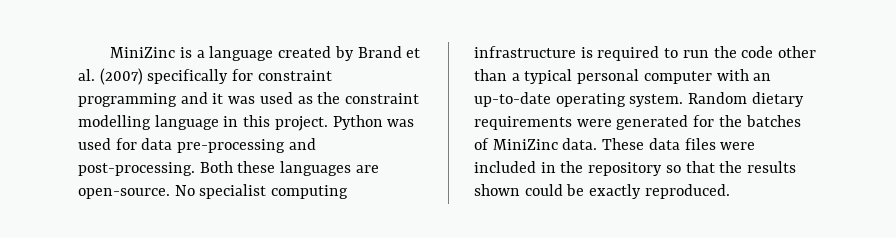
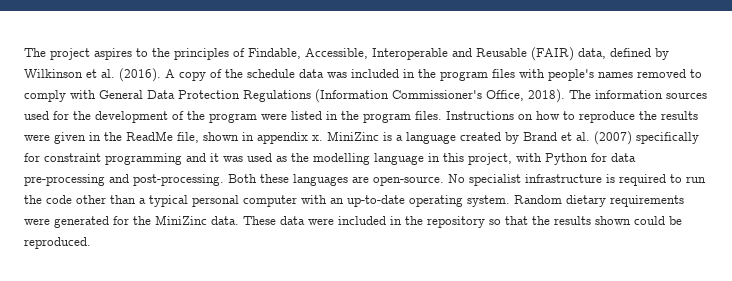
(110, 52) none -> [24,47,669,61] [24,68,702,82] [24,89,707,103] [24,111,698,123] [24,131,323,144] The project aspires to the principles of Findable, Accessible, Interoperable and Reusable (FAIR) data, defined by Wilkinson et al. (2016). A copy of the schedule data was included in the program files with people's names removed to comply with General Data Protection Regulations (Information Commissioner's Office, 2018). The information sources used for the development of the program were listed in the program files. Instructions on how to reproduce the results were given in the ReadMe file, shown in appendix x.
[345,93,420,104] constraint -> (309, 157) none
[274,115,415,131] [78,138,111,150] project. Python was used -> [468,153,588,165] project, with Python
[271,185,349,199] computing -> (521, 180) none
[745,115,801,127] [474,138,489,150] batches of -> (151, 220) none
[684,138,716,150] files -> (305, 220) none
[589,184,642,199] exactly -> (682, 220) none

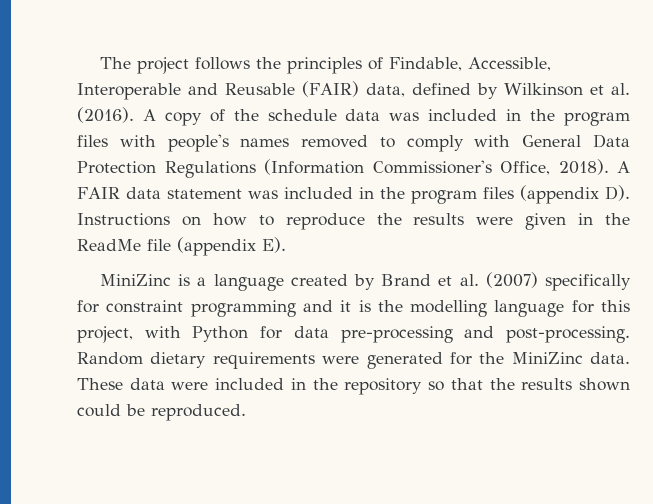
[94,48,148,60] aspires to -> [194,57,250,70] follows
[569,90,707,99] [24,111,442,123] The information sources used for the development of the program were listed in the program files. -> [617,161,630,173] [77,185,630,204] A FAIR data statement was included in the program files (appendix D).
[177,132,323,144] file, shown in appendix x. -> [147,237,286,256] file (appendix E). //
[223,153,287,162] was used as -> [358,300,371,312] is
[428,153,440,162] in -> [571,300,594,313] for
[228,174,706,186] [24,195,510,207] Both these languages are open-source. No specialist infrastructure is required to run the code other than a typical personal computer with an up-to-date operating system. -> (630, 334) none

